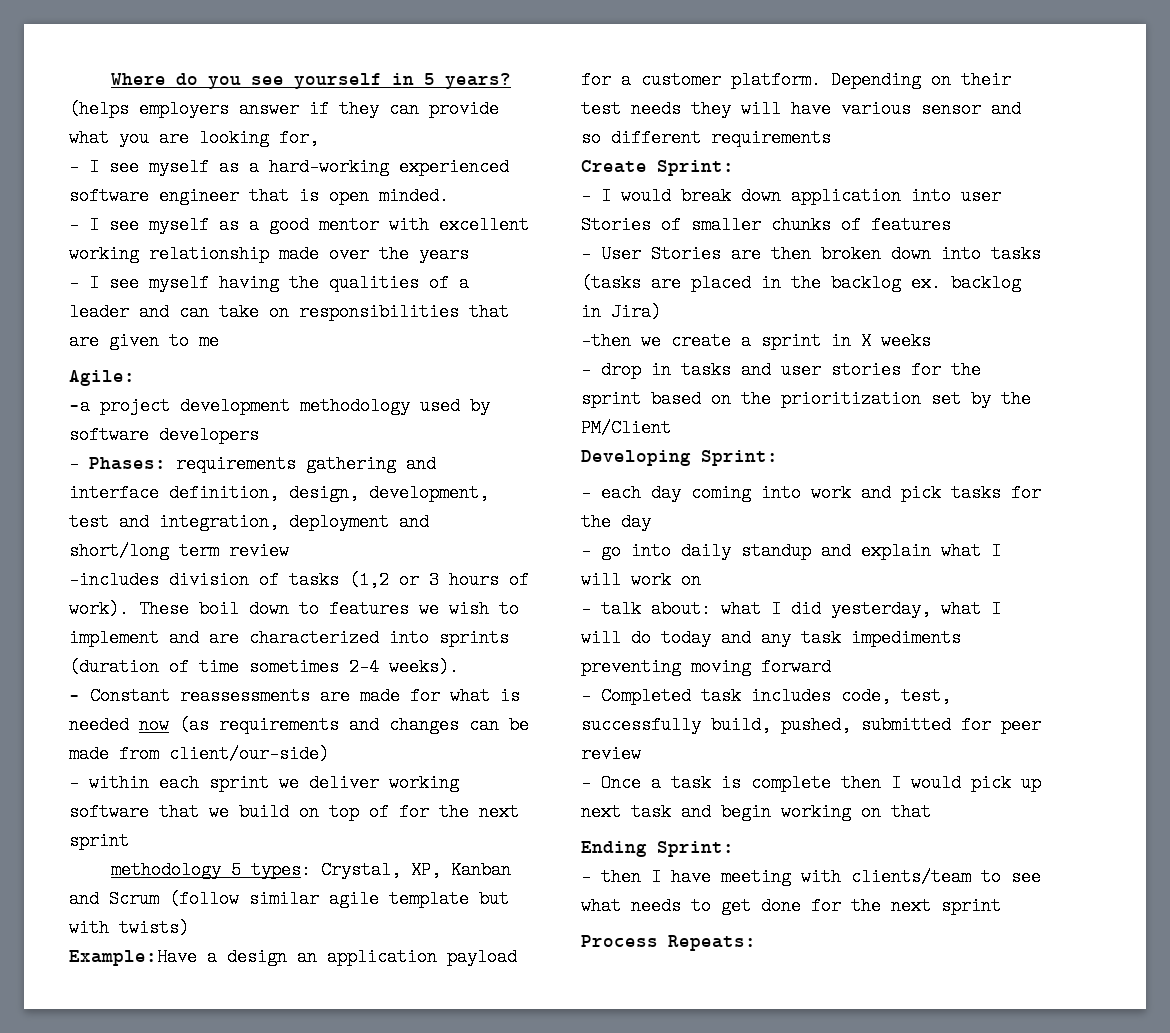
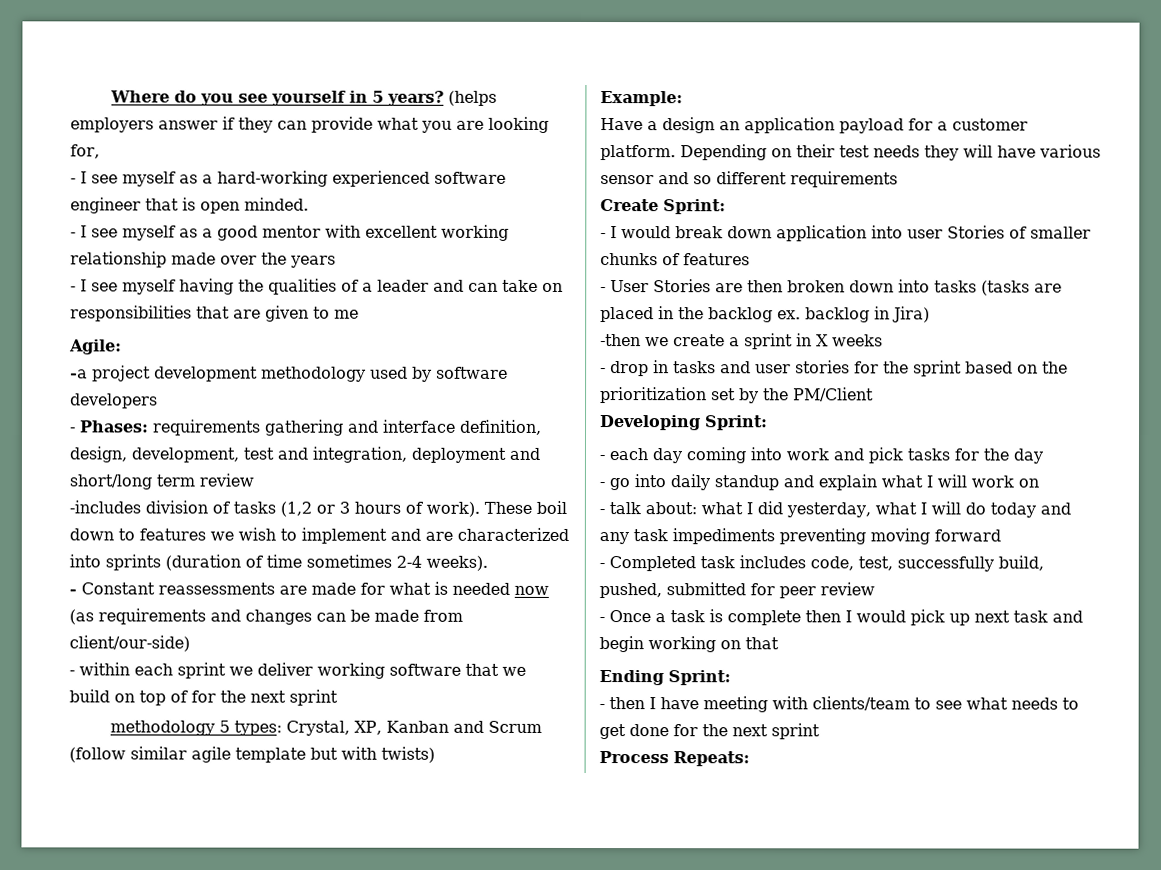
[69,948,197,966] Example:Have -> [600,91,683,107] [600,118,643,131] Example: // Have

